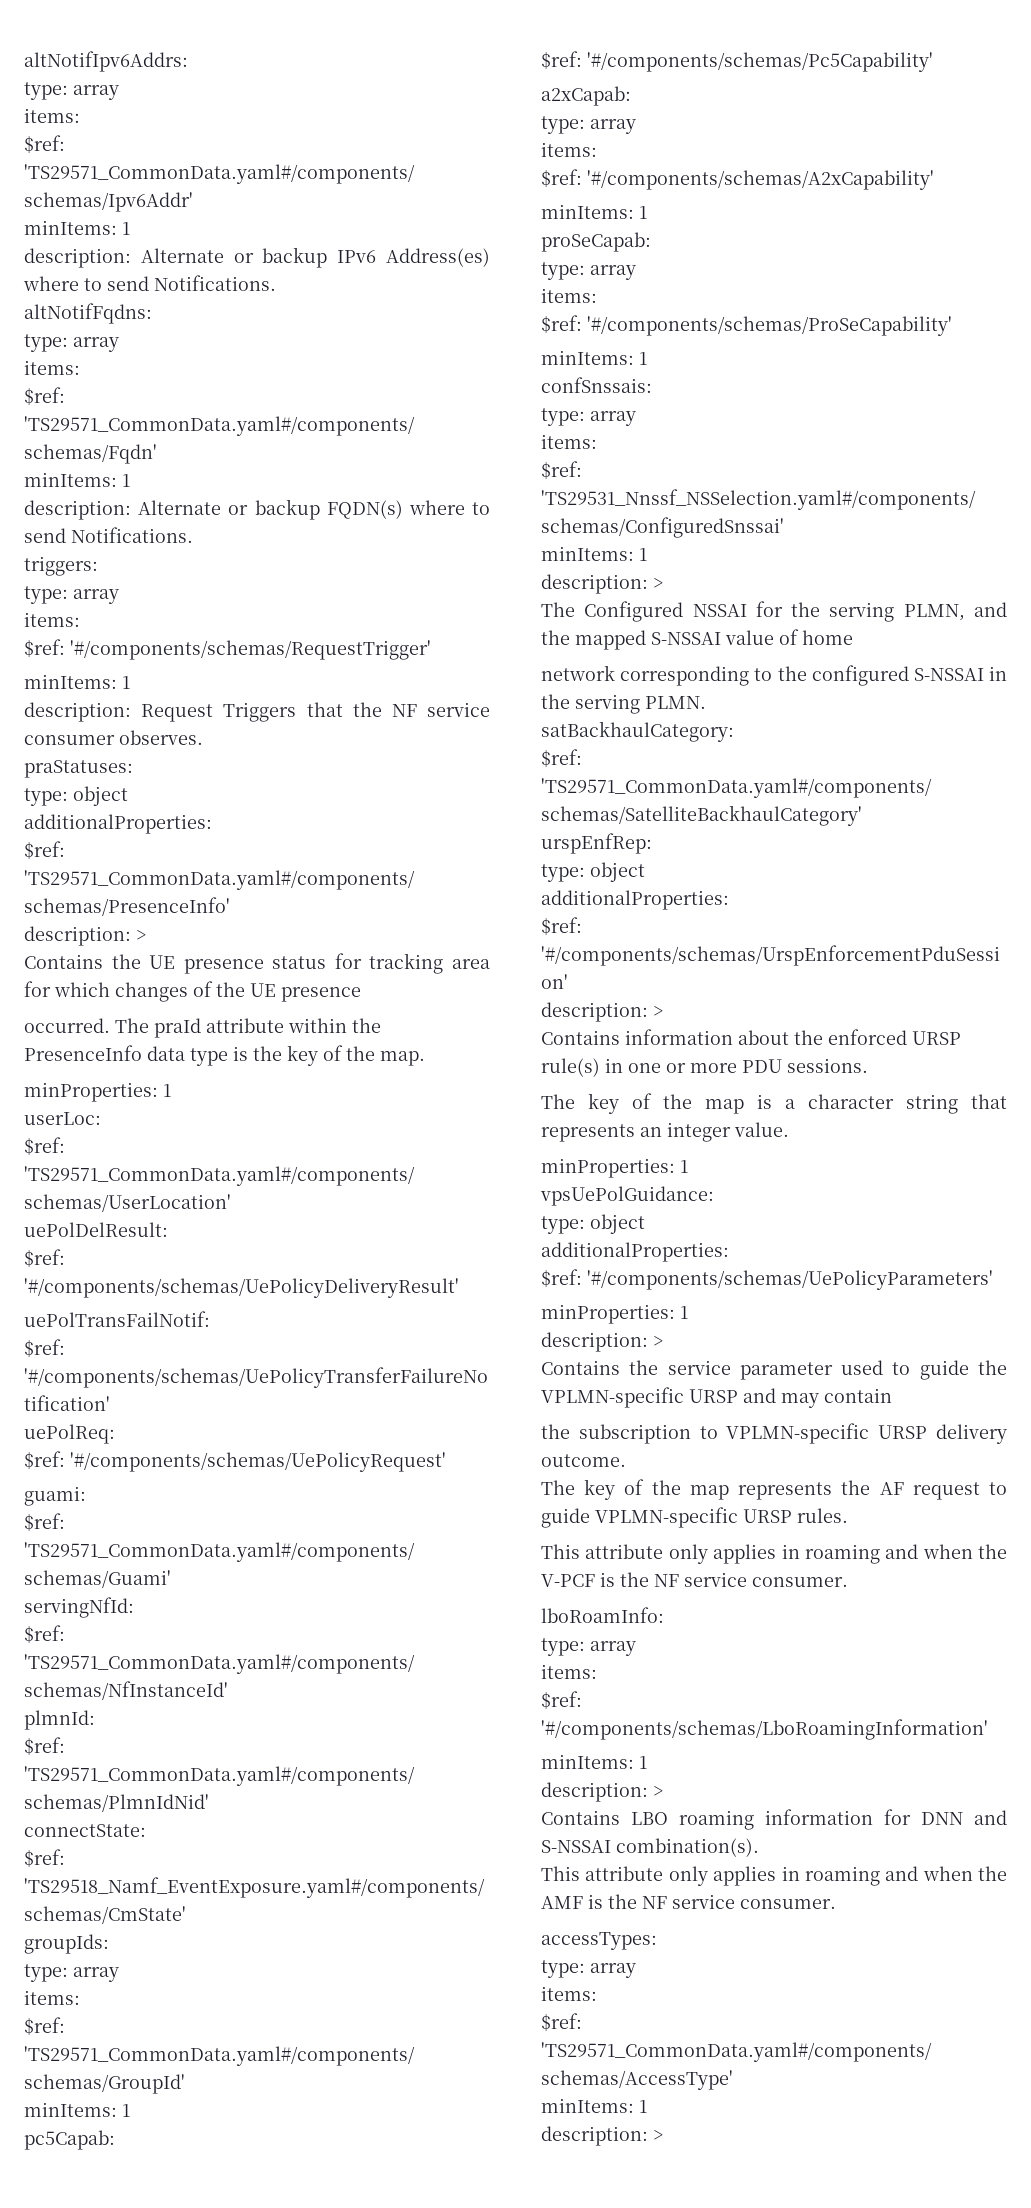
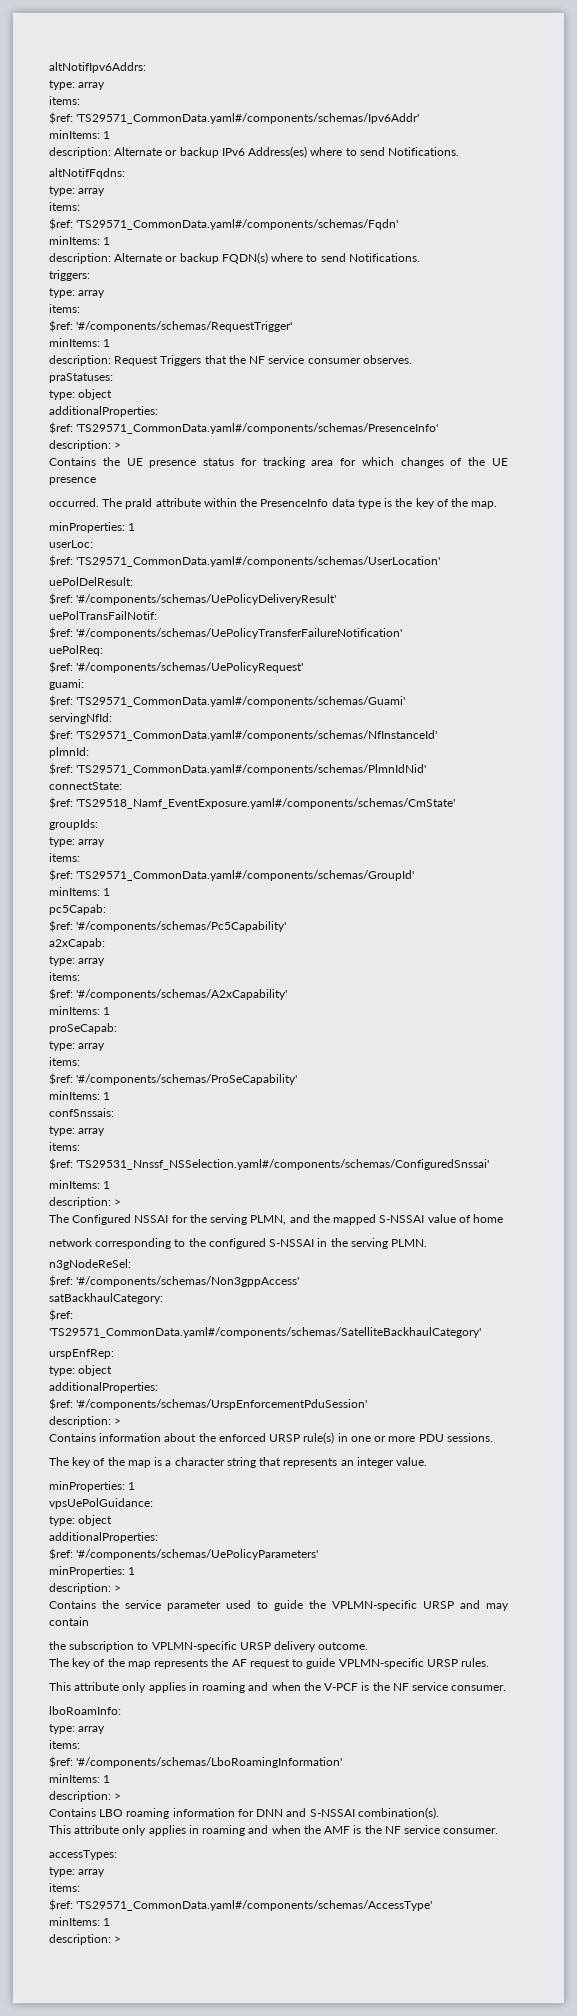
(706, 702) none -> [49,1259,131,1270] [49,1275,300,1287] // n3gNodeReSel: // $ref: '#/components/schemas/Non3gppAccess'

